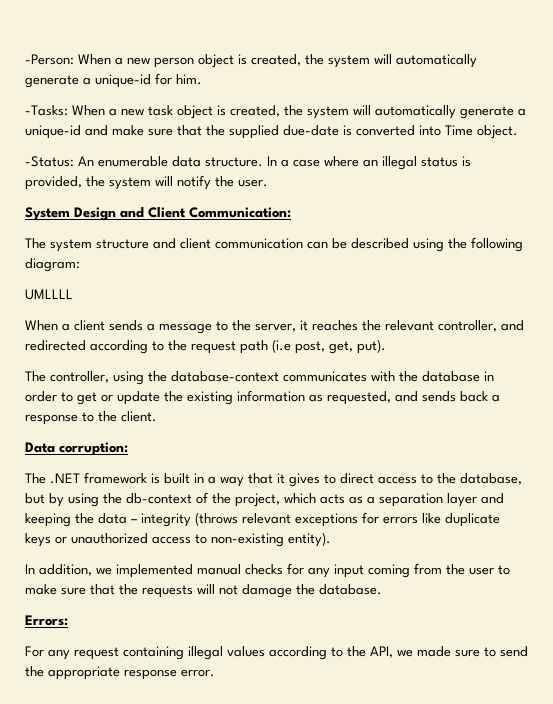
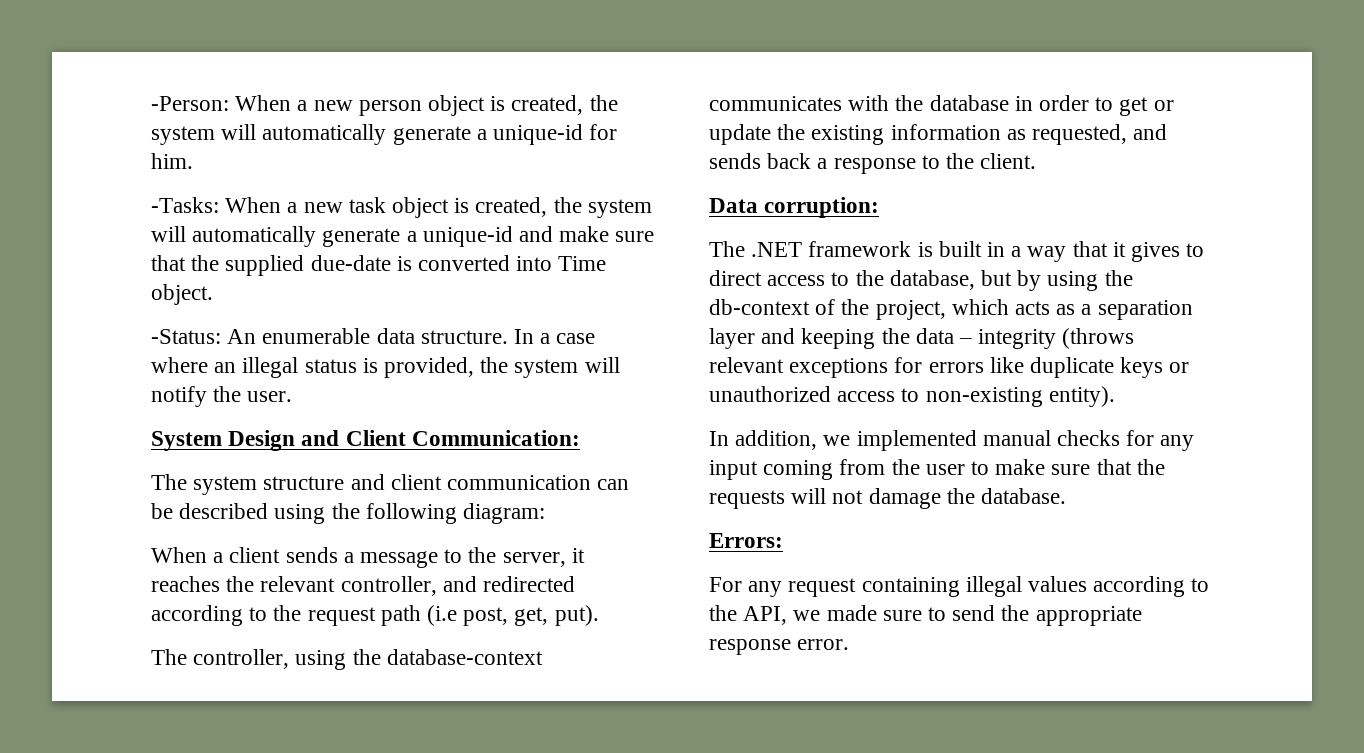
[25,289,73,300] // UMLLLL -> (546, 513) none

